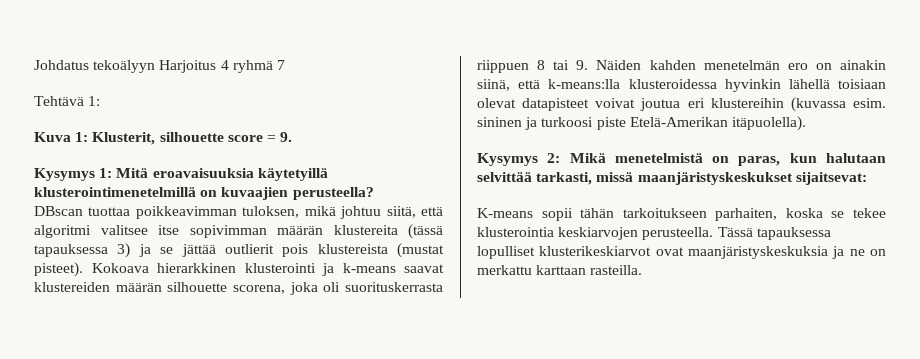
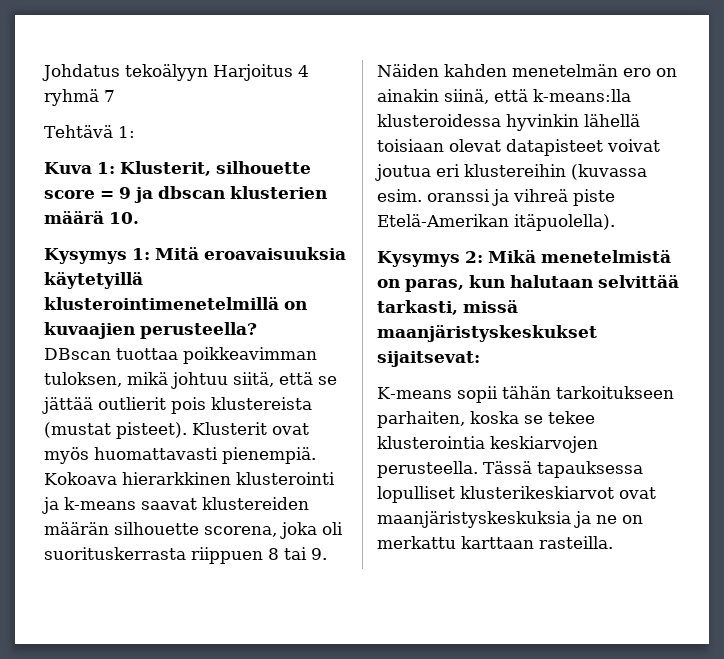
[280,132,293,142] 9. -> [119,186,327,203] [44,211,139,224] 9 ja dbscan klusterien määrä 10.
[34,224,443,239] [34,243,151,258] algoritmi valitsee itse sopivimman määrän klustereita (tässä tapauksessa 3) ja -> (313, 378) none
(83, 269) none -> [192,422,309,435] [44,447,316,464] Klusterit ovat myös huomattavasti pienempiä.
[477,117,594,130] sininen ja turkoosi -> [427,189,568,206] oranssi ja vihreä

